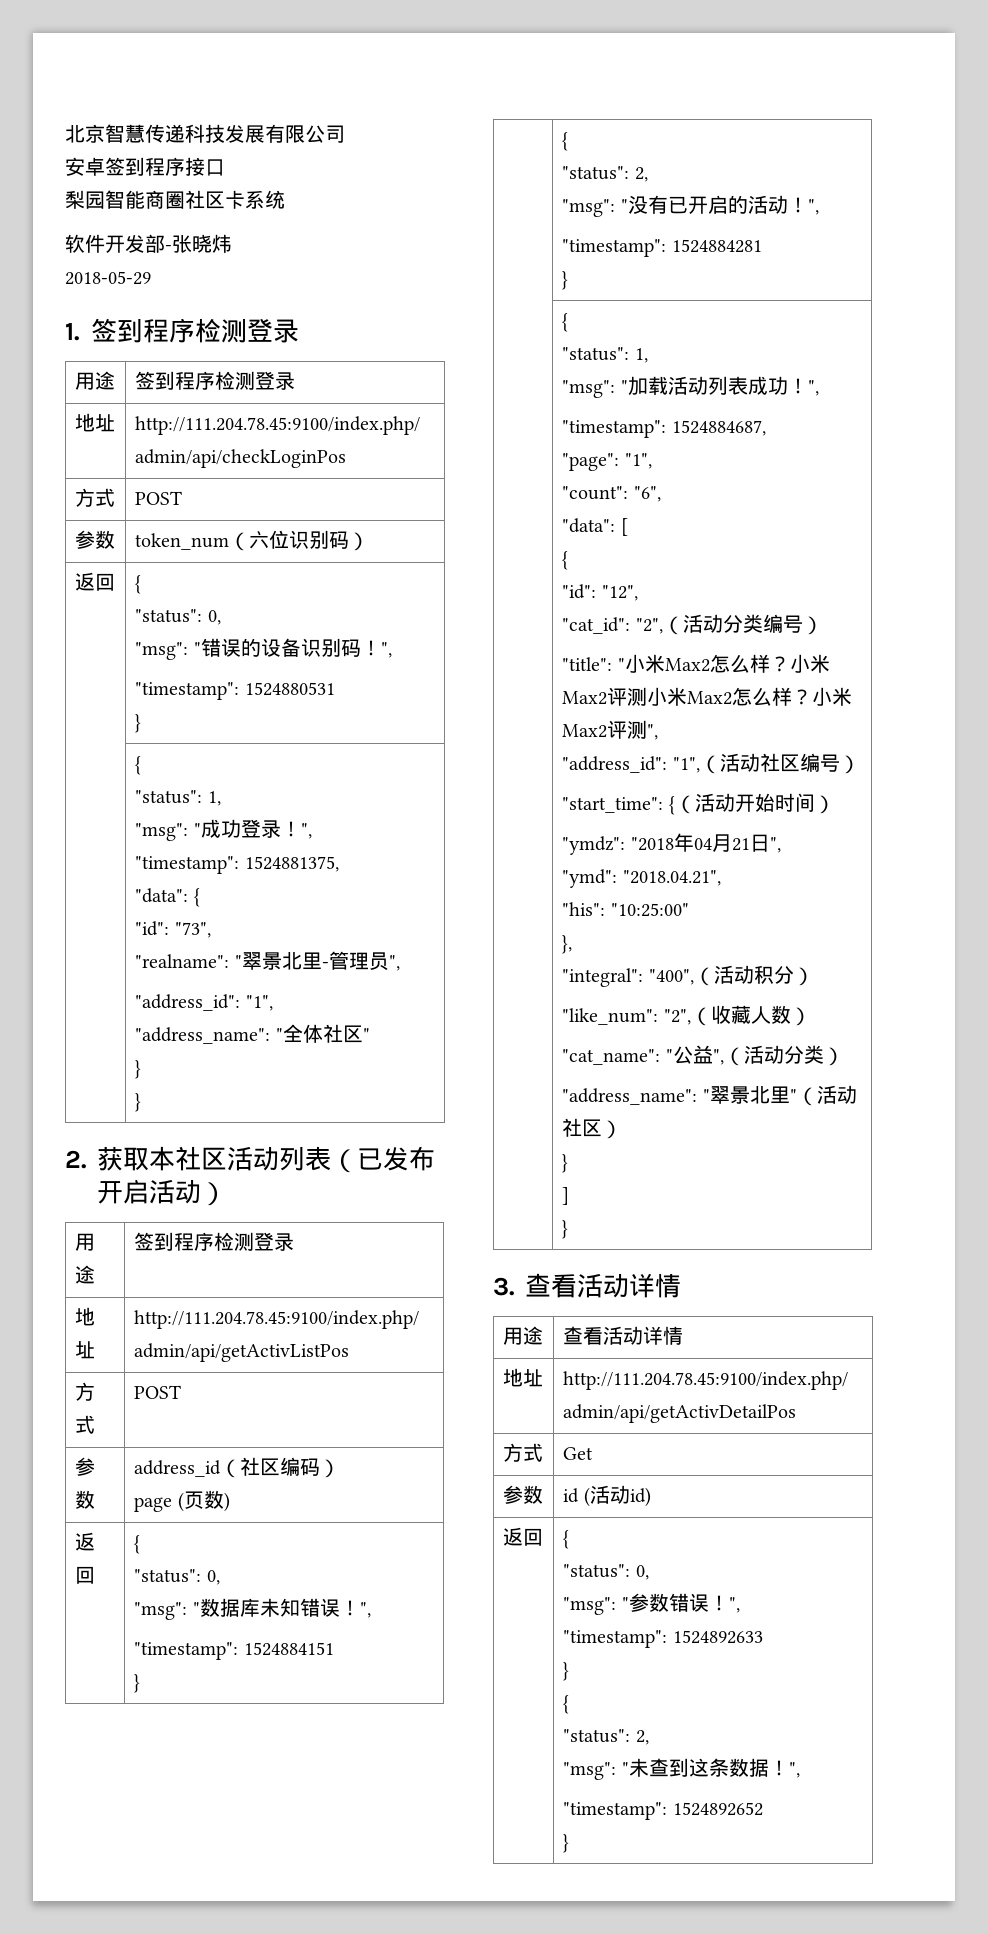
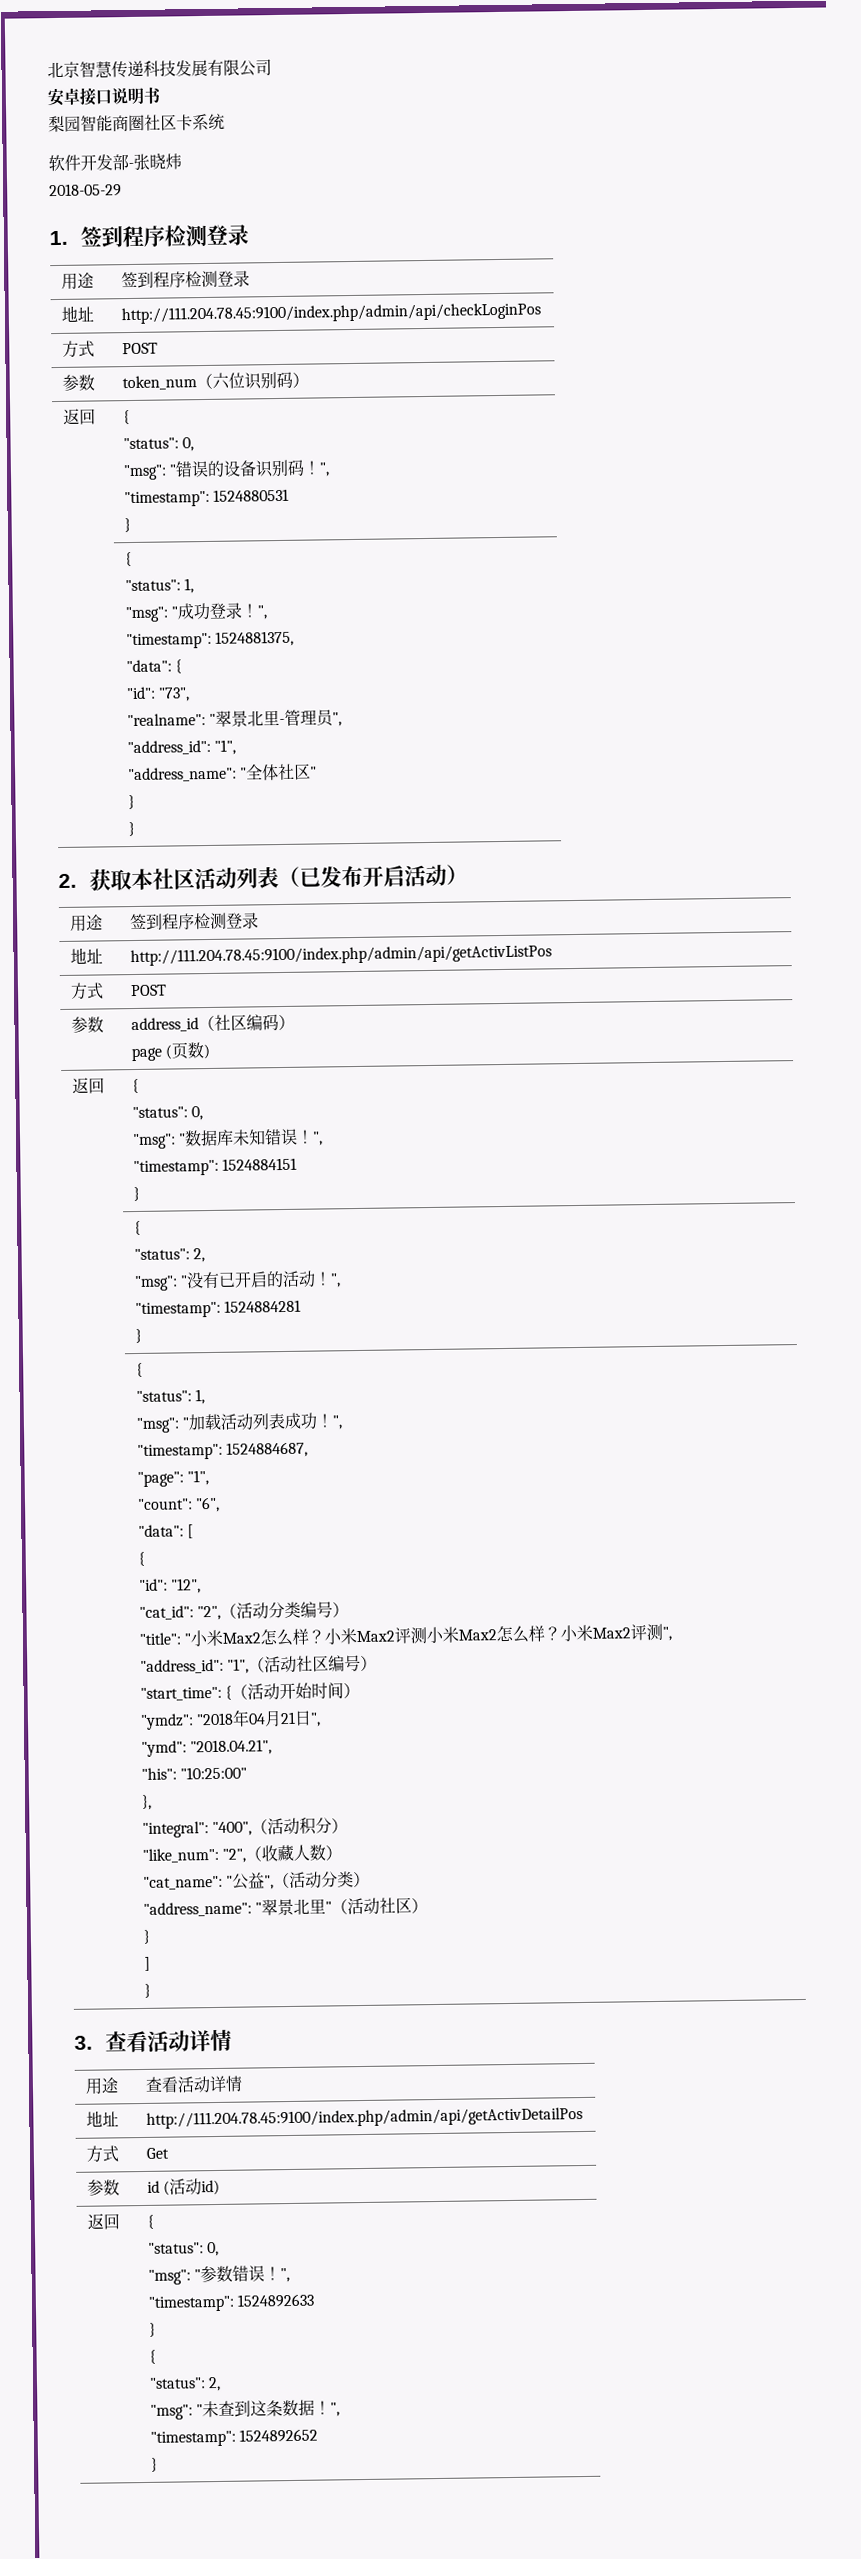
[105,157,185,176] 签到程序 -> (80, 96) none
(225, 167) none -> [111,86,161,105] 说明书

